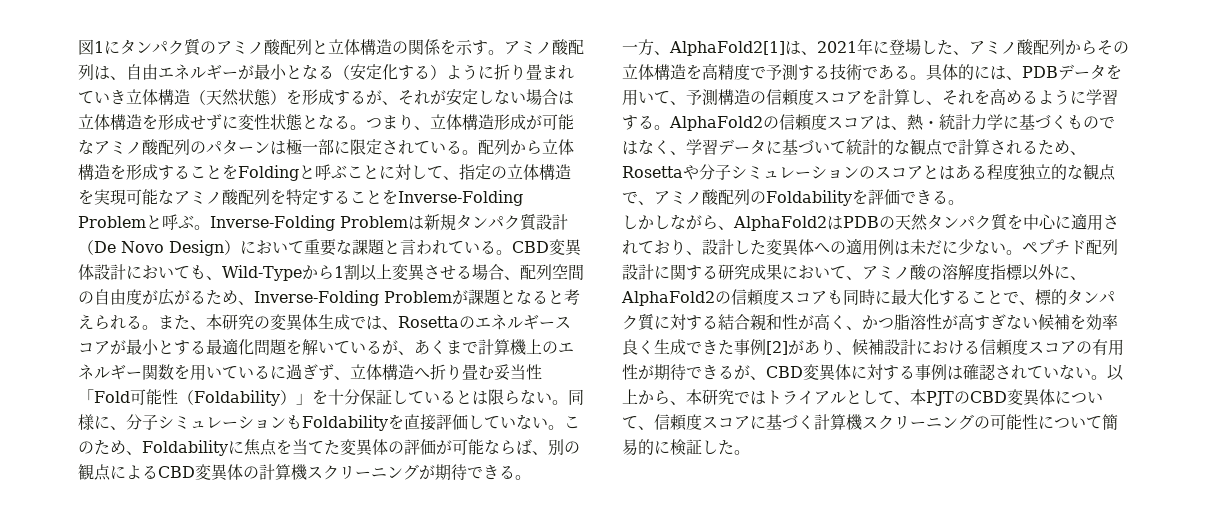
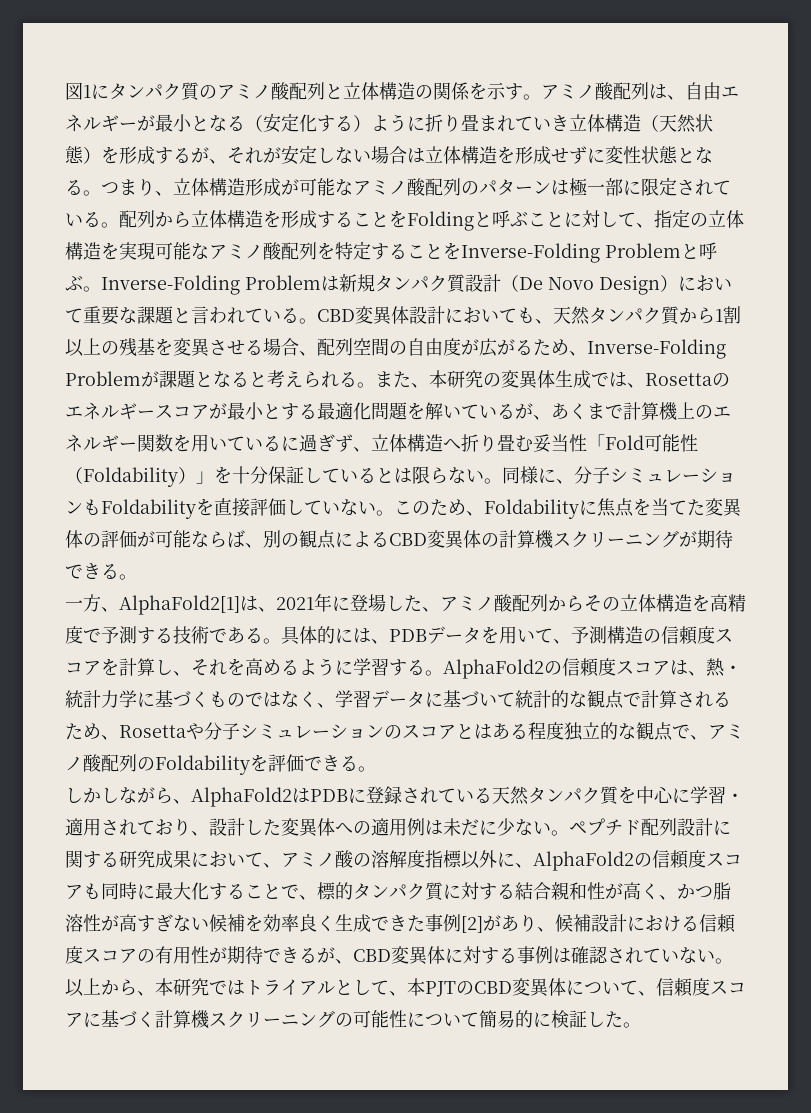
[222,265,302,281] Wild-Type -> [553,306,680,325] 天然タンパク質
(392, 271) none -> [101,338,173,357] の残基を
[878,216,895,229] の -> [348,786,492,804] に登録されている
(1071, 222) none -> [690,786,744,804] 学習・

